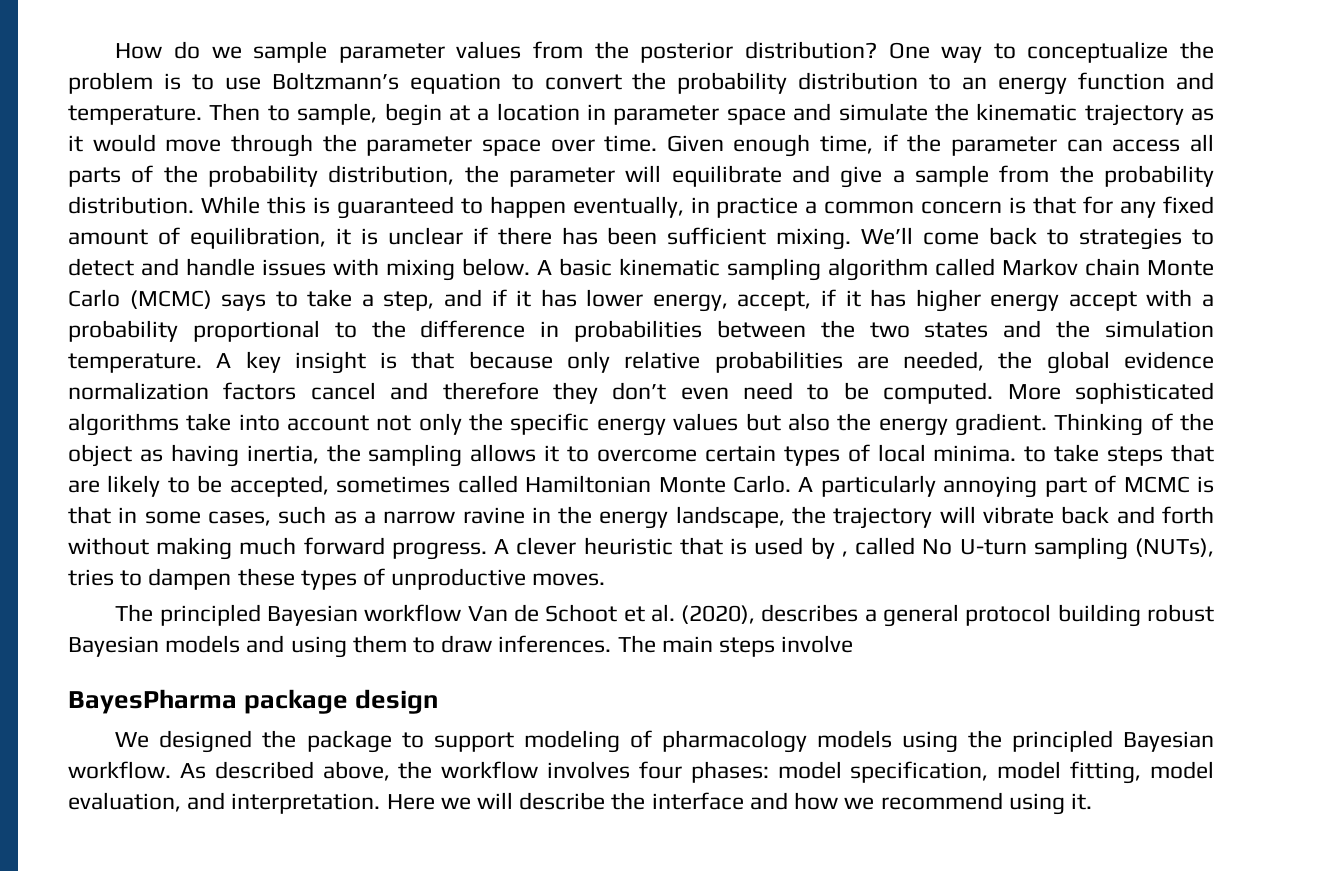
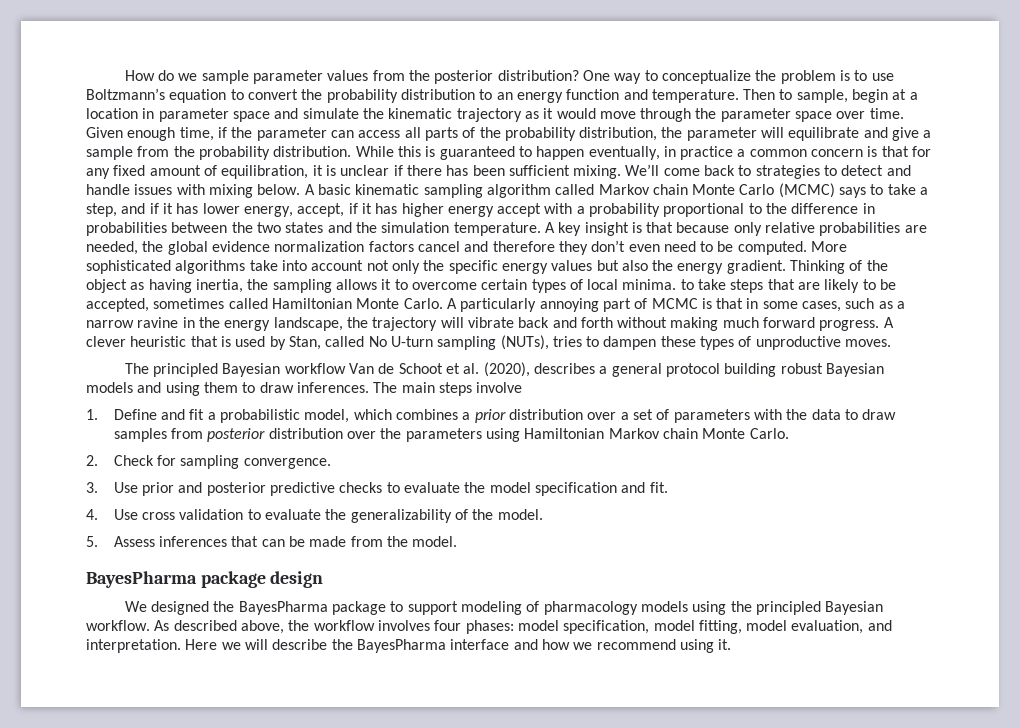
[841,551,848,557] , -> [288,336,321,350] Stan,
(854, 644) none -> [86,409,897,423] [113,428,789,442] [86,455,331,469] [86,482,668,496] [86,509,543,523] [86,536,458,547] // 1. Define and fit a probabilistic model, which combines a prior distribution over a set of parameters with the data to draw samples from posterior distribution over the parameters using Hamiltonian Markov chain Monte Carlo. // 2. Check for sampling convergence. // 3. Use prior and posterior predictive checks to evaluate the model specification and fit. // 4. Use cross validation to evaluate the generalizability of the model. // 5. Assess inferences that can be made from the model.
(297, 739) none -> [238,601,328,615] BayesPharma
(646, 801) none -> [356,639,446,653] BayesPharma

